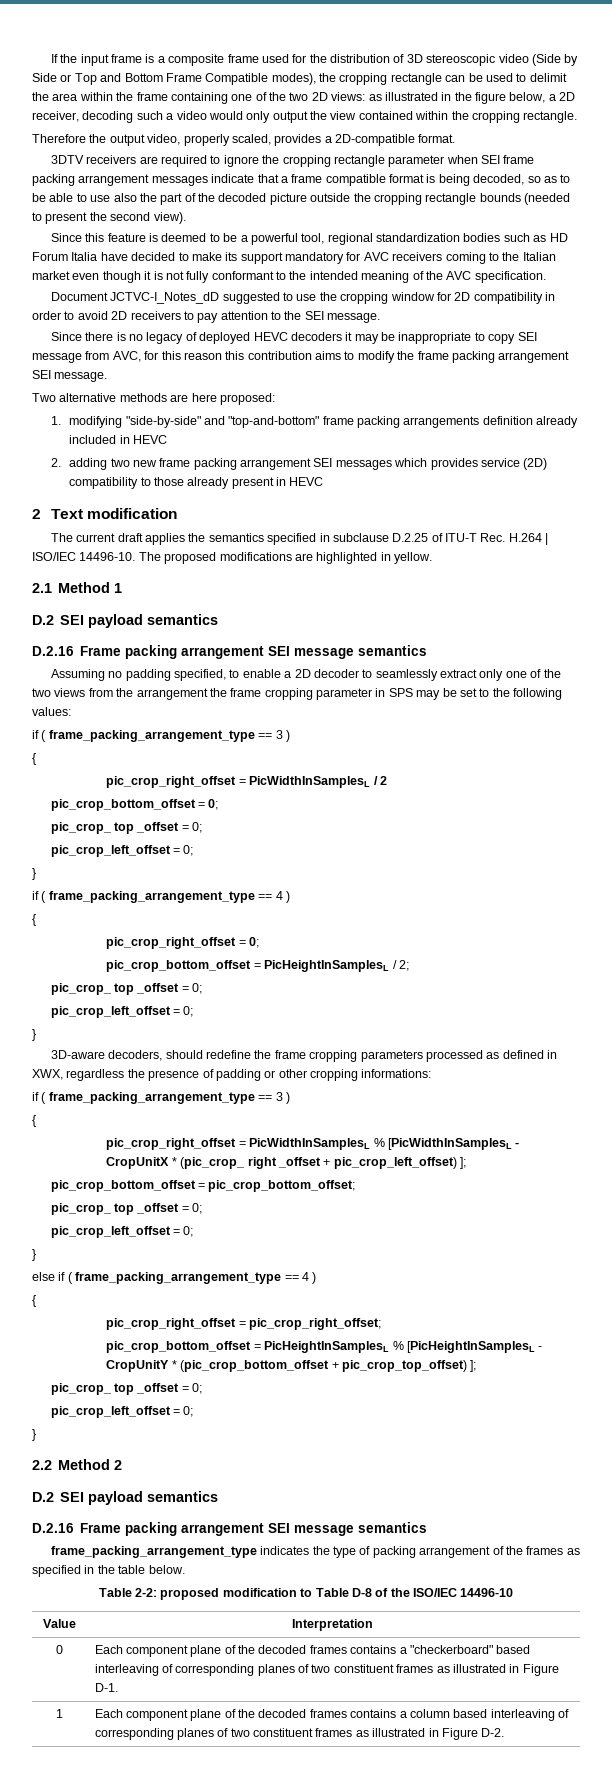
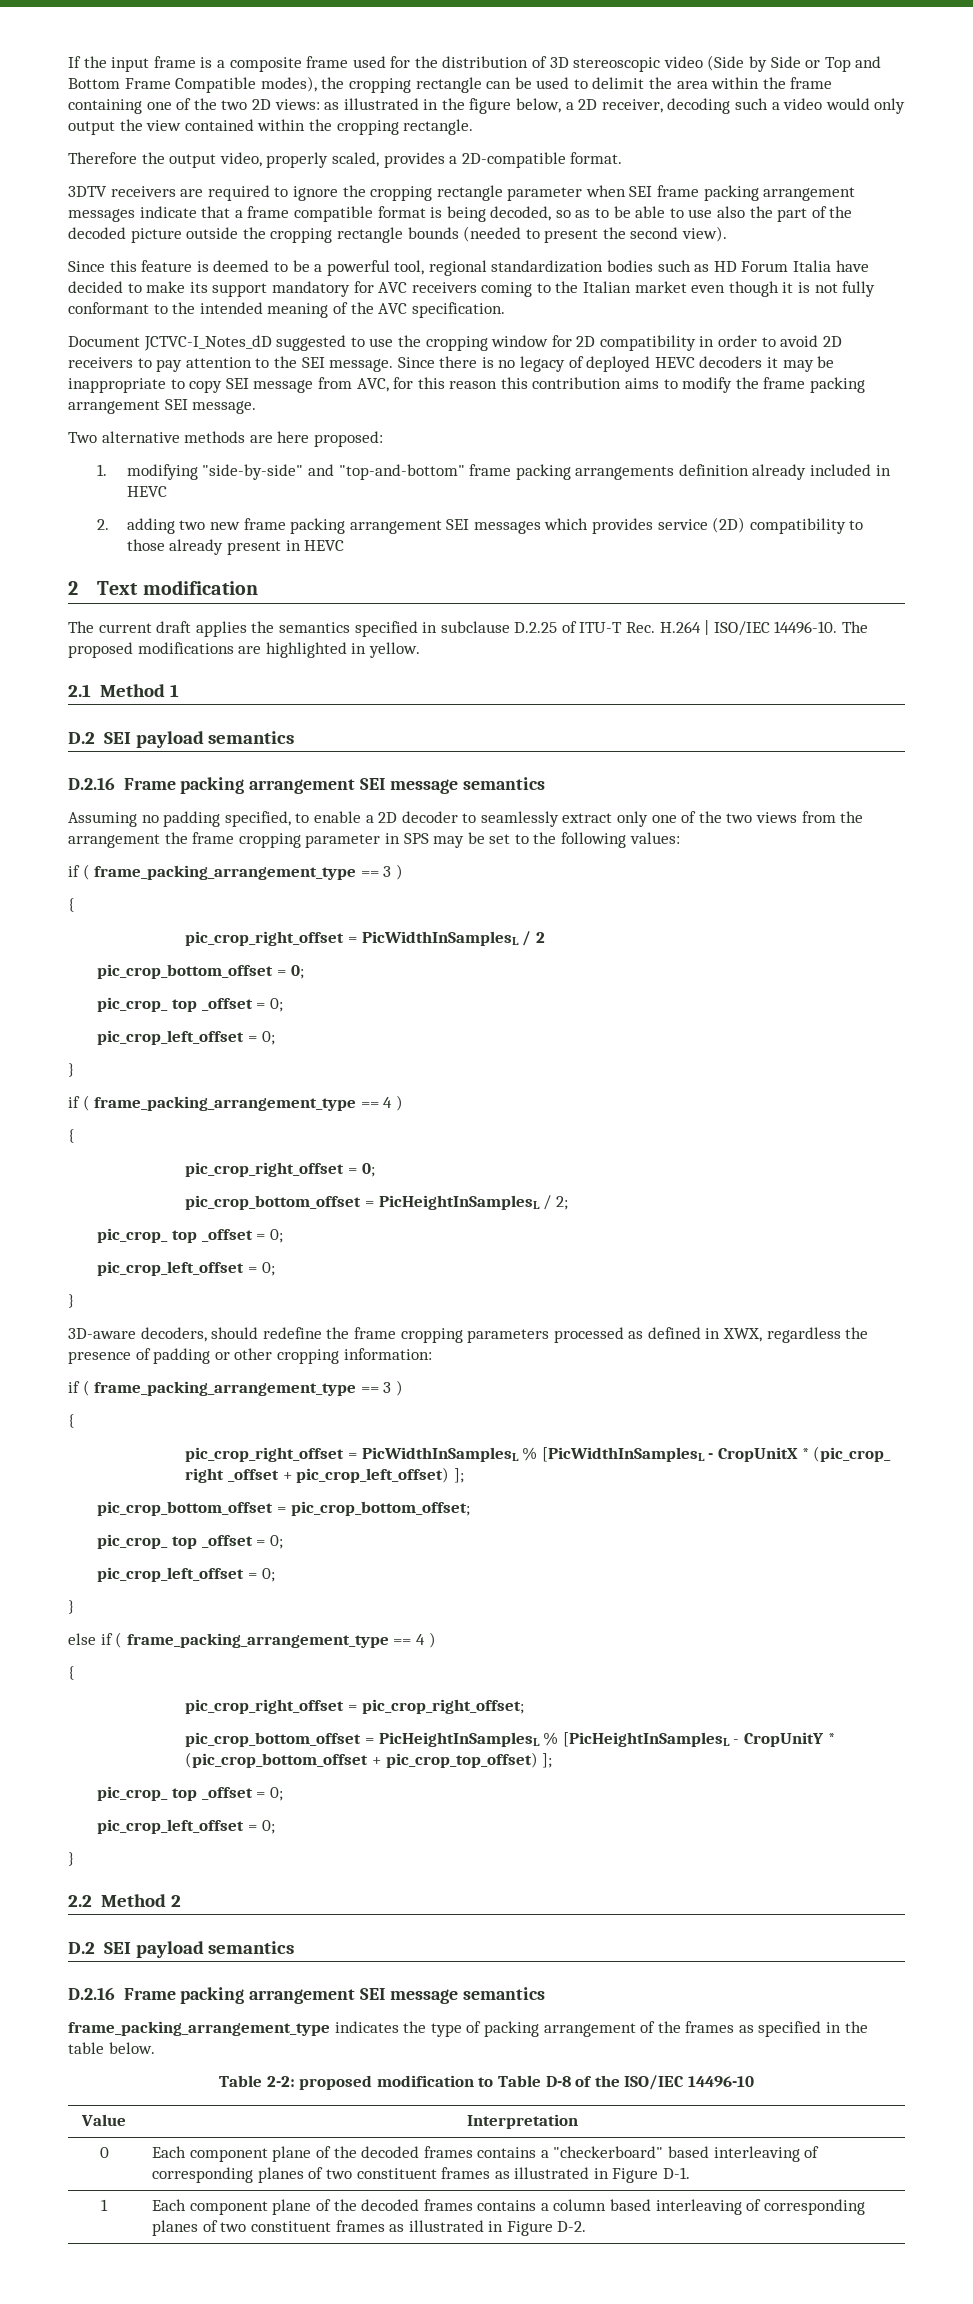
(381, 318) // -> (394, 365) none
[361,1069,432,1078] informations: -> [343,1348,432,1360] information:

